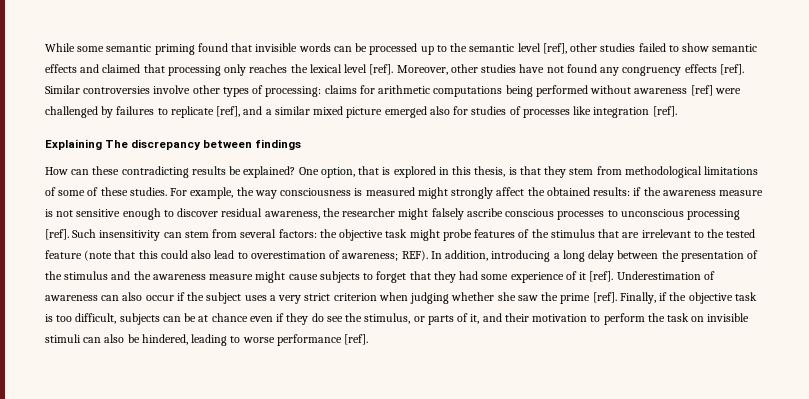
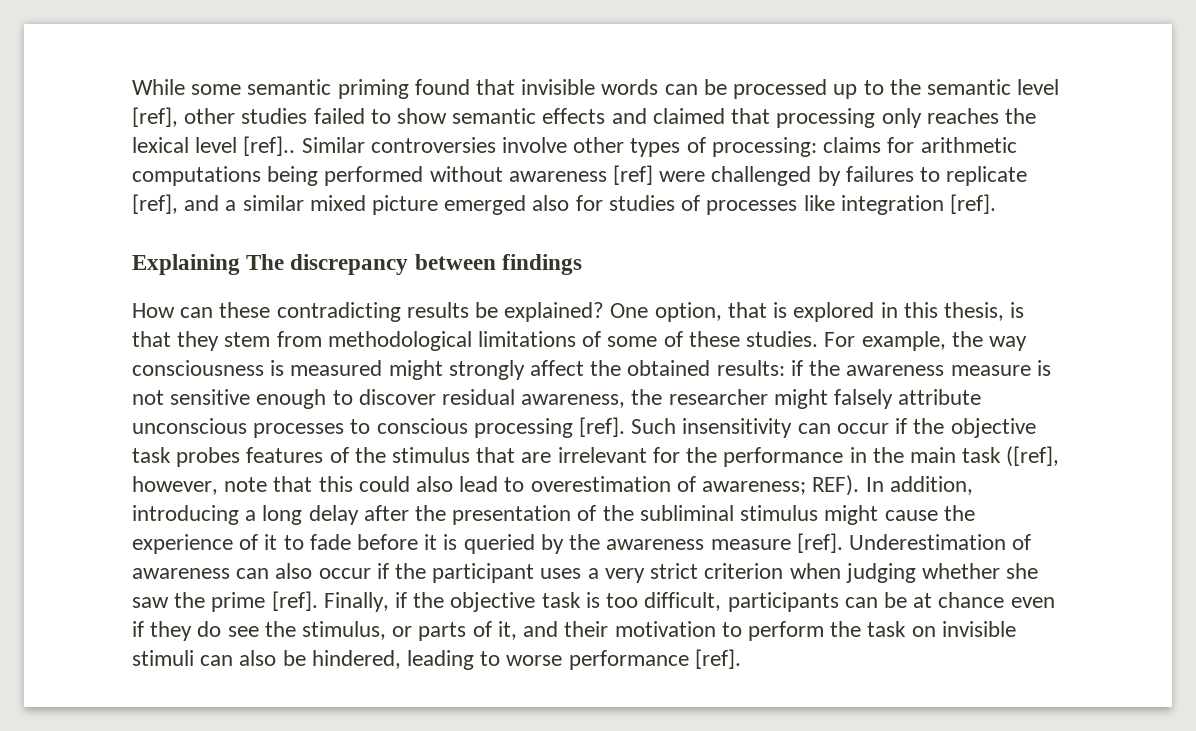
[369,64,744,76] [ref]. Moreover, other studies have not found any congruency effects [ref]. -> [243,136,296,156] [ref]..
[466,208,555,217] ascribe conscious -> [898,389,982,405] [132,418,247,434] attribute unconscious
[620,209,684,217] unconscious -> [376,418,468,434] conscious
[184,229,472,241] stem from several factors: the objective task might probe -> [836,418,1036,438] [132,447,241,467] occur if the objective task probes
[693,229,756,238] [45,250,113,261] to the tested feature (note -> [652,446,1060,467] [132,476,268,495] for the performance in the main task ([ref], however, note
[617,250,659,259] between -> [363,505,409,521] after
[64,271,587,283] stimulus and the awareness measure might cause subjects to forget that they had some experience of it -> [639,505,975,525] [132,534,791,554] subliminal stimulus might cause the experience of it to fade before it is queried by the awareness measure
[206,292,242,304] subject -> [432,563,535,583] participant
[119,313,160,325] subjects -> [727,592,839,612] participants

